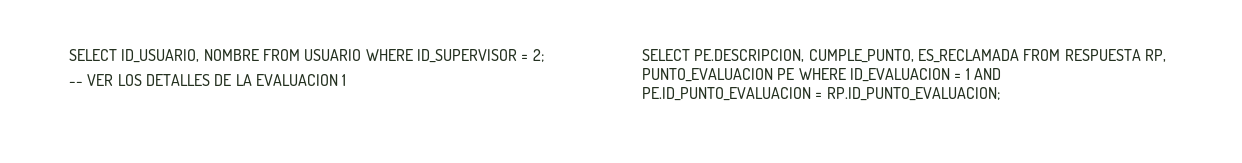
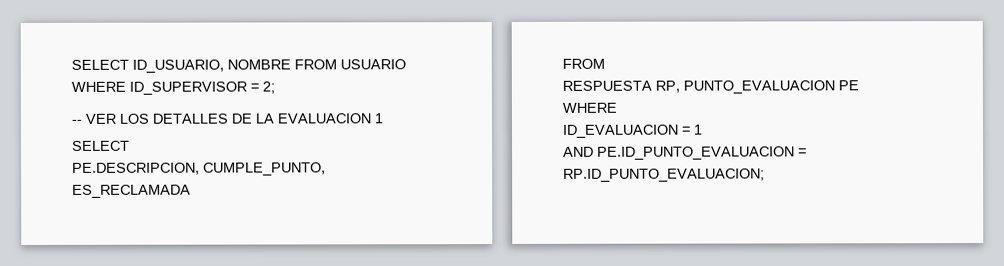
(690, 55) none -> (130, 145) //
[1023,49,1061,61] FROM -> [562,58,605,69] // FROM //
[798,68,846,80] WHERE -> [562,102,617,113] // WHERE //
(970, 74) none -> (703, 129) //

